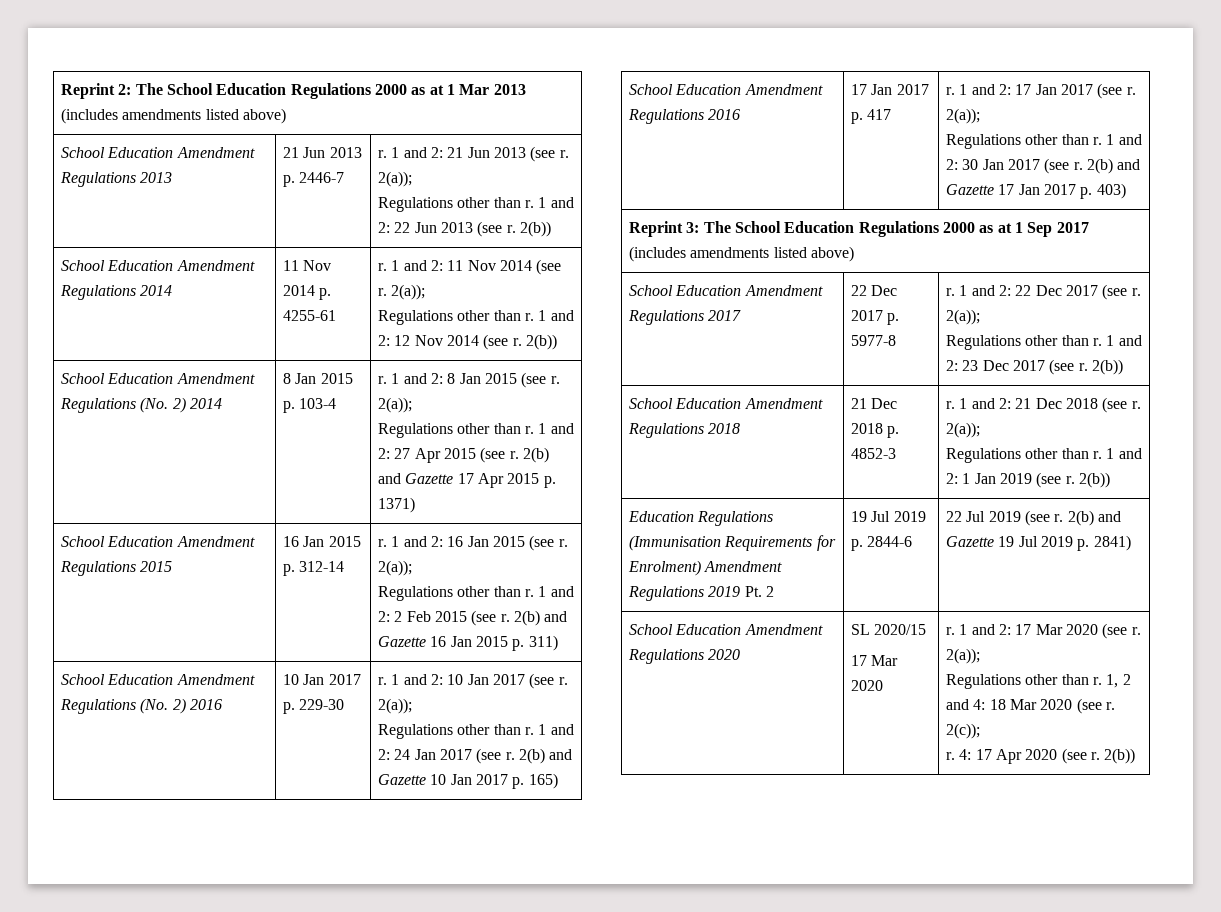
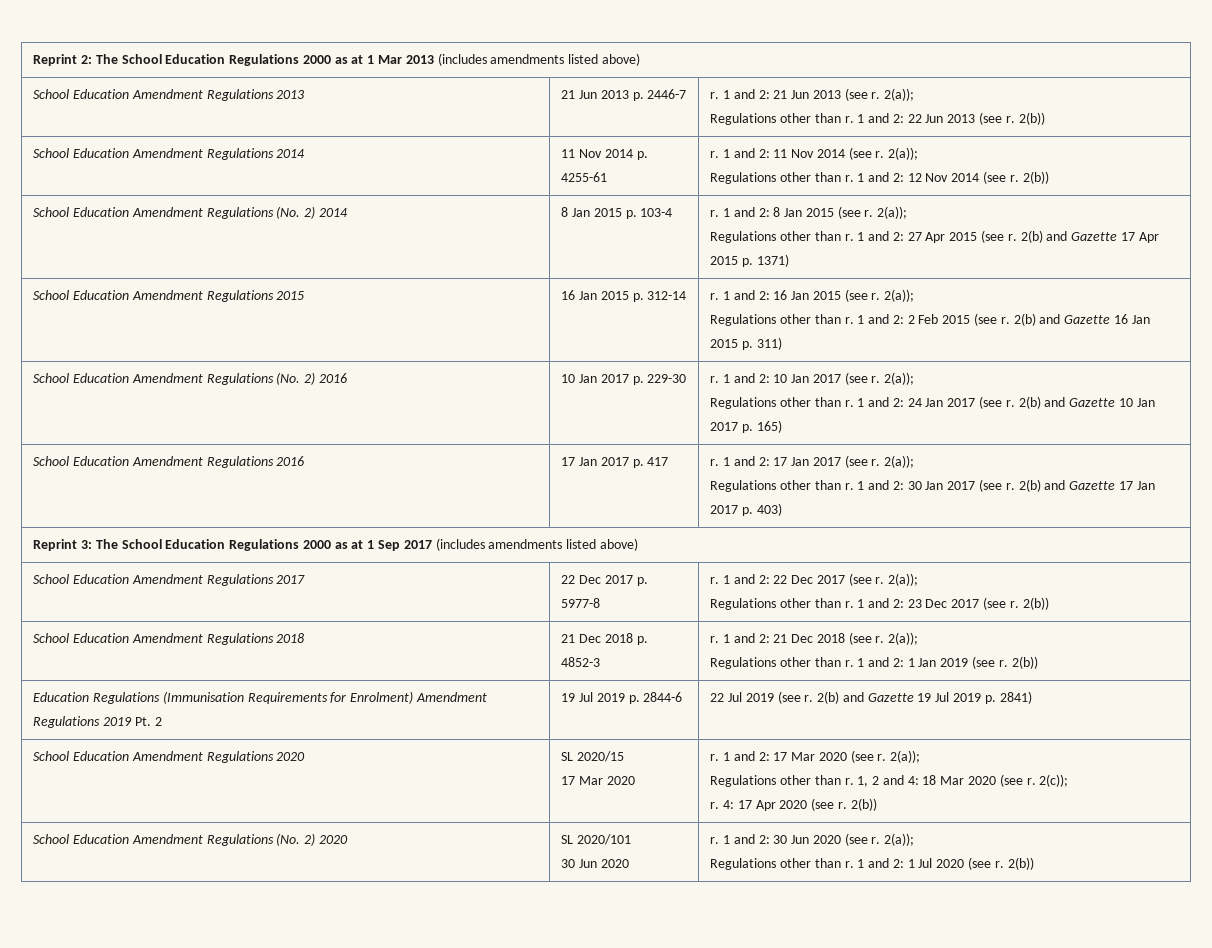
(1136, 756) none -> [33,833,348,846] [561,834,631,845] [561,859,629,868] [710,833,915,846] [710,857,1034,870] // School Education Amendment Regulations (No. 2) 2020 | SL 2020/101 // 30 Jun 2020 | r. 1 and 2: 30 Jun 2020 (see r. 2(a)); // Regulations other than r. 1 and 2: 1 Jul 2020 (see r. 2(b))

